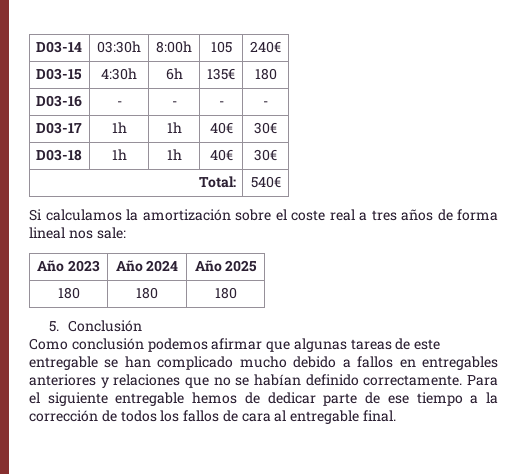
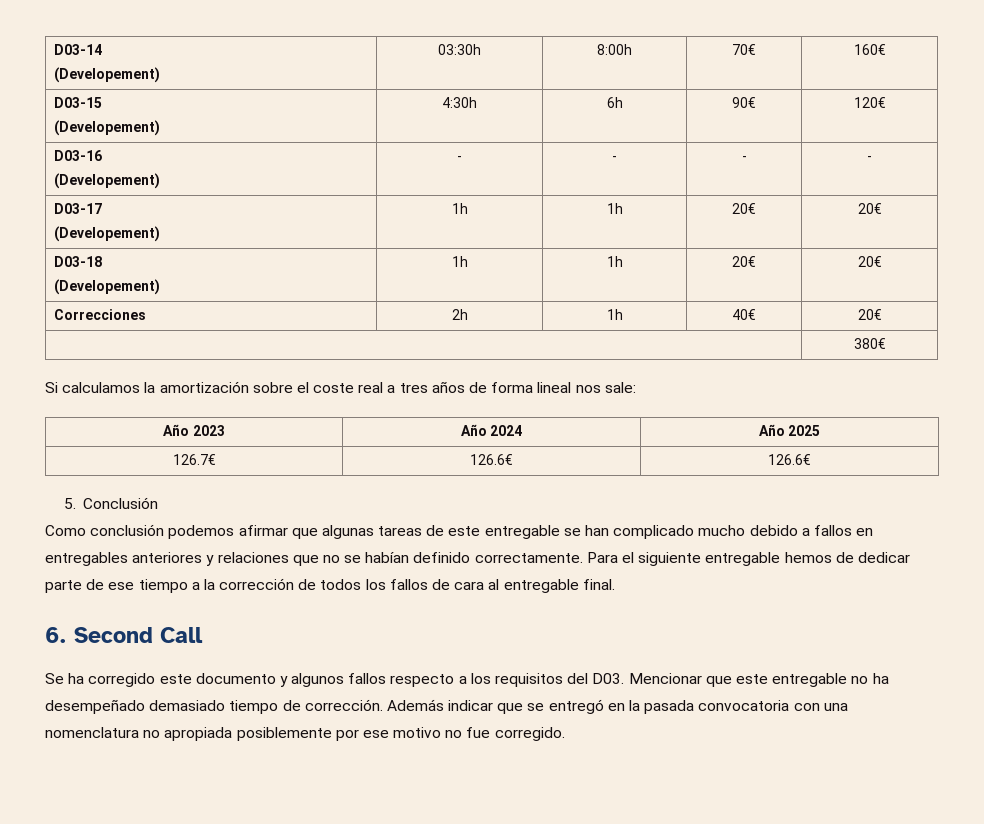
(82, 47) none -> [54,67,161,83] // (Developement)
[210,41,232,53] [250,41,281,53] 105 | 240€ -> [732,44,756,55] [853,44,886,55] 70€ | 160€
(82, 74) none -> [54,120,161,136] // (Developement)
[207,68,235,80] [254,68,277,80] 135€ | 180 -> [732,97,756,108] [853,97,886,108] 90€ | 120€
(82, 101) none -> [54,173,161,189] // (Developement)
[111,122,127,133] [166,122,182,133] [209,122,233,134] [254,122,277,134] | 1h | 1h | 40€ | 30€ -> [54,226,161,242] [451,203,468,214] [606,203,623,214] [732,203,756,214] [857,203,882,214] // (Developement) | 1h | 1h | 20€ | 20€
[111,149,127,160] [166,149,182,160] [209,149,233,161] [254,149,277,161] [199,176,237,188] [250,176,281,188] | 1h | 1h | 40€ | 30€ // Total: | 540€ -> [54,279,161,295] [451,256,468,267] [606,256,623,267] [732,256,756,267] [857,256,882,267] [54,309,147,320] [451,309,468,320] [606,309,623,320] [732,309,756,320] [857,309,882,320] [853,338,886,349] // (Developement) | 1h | 1h | 20€ | 20€ // Correcciones | 2h | 1h | 40€ | 20€ // | 380€
[57,287,80,299] [136,287,158,299] [214,287,237,299] 180 | 180 | 180 -> [172,454,216,465] [470,454,513,465] [768,454,811,465] 126.7€ | 126.6€ | 126.6€
(397, 416) none -> [45,627,203,643] [45,673,889,687] [45,699,848,714] [45,727,565,741] // 6. Second Call // Se ha corregido este documento y algunos fallos respecto a los requisitos del D03. Mencionar que este entregable no ha desempeñado demasiado tiempo de corrección. Además indicar que se entregó en la pasada convocatoria con una nomenclatura no apropiada posiblemente por ese motivo no fue corregido.

